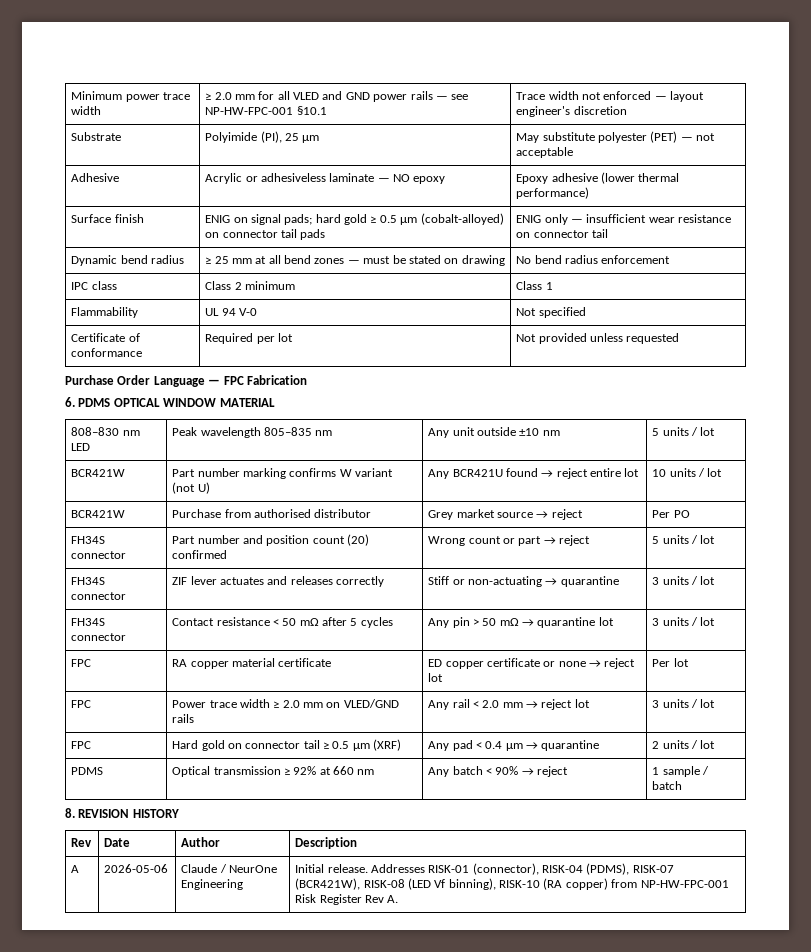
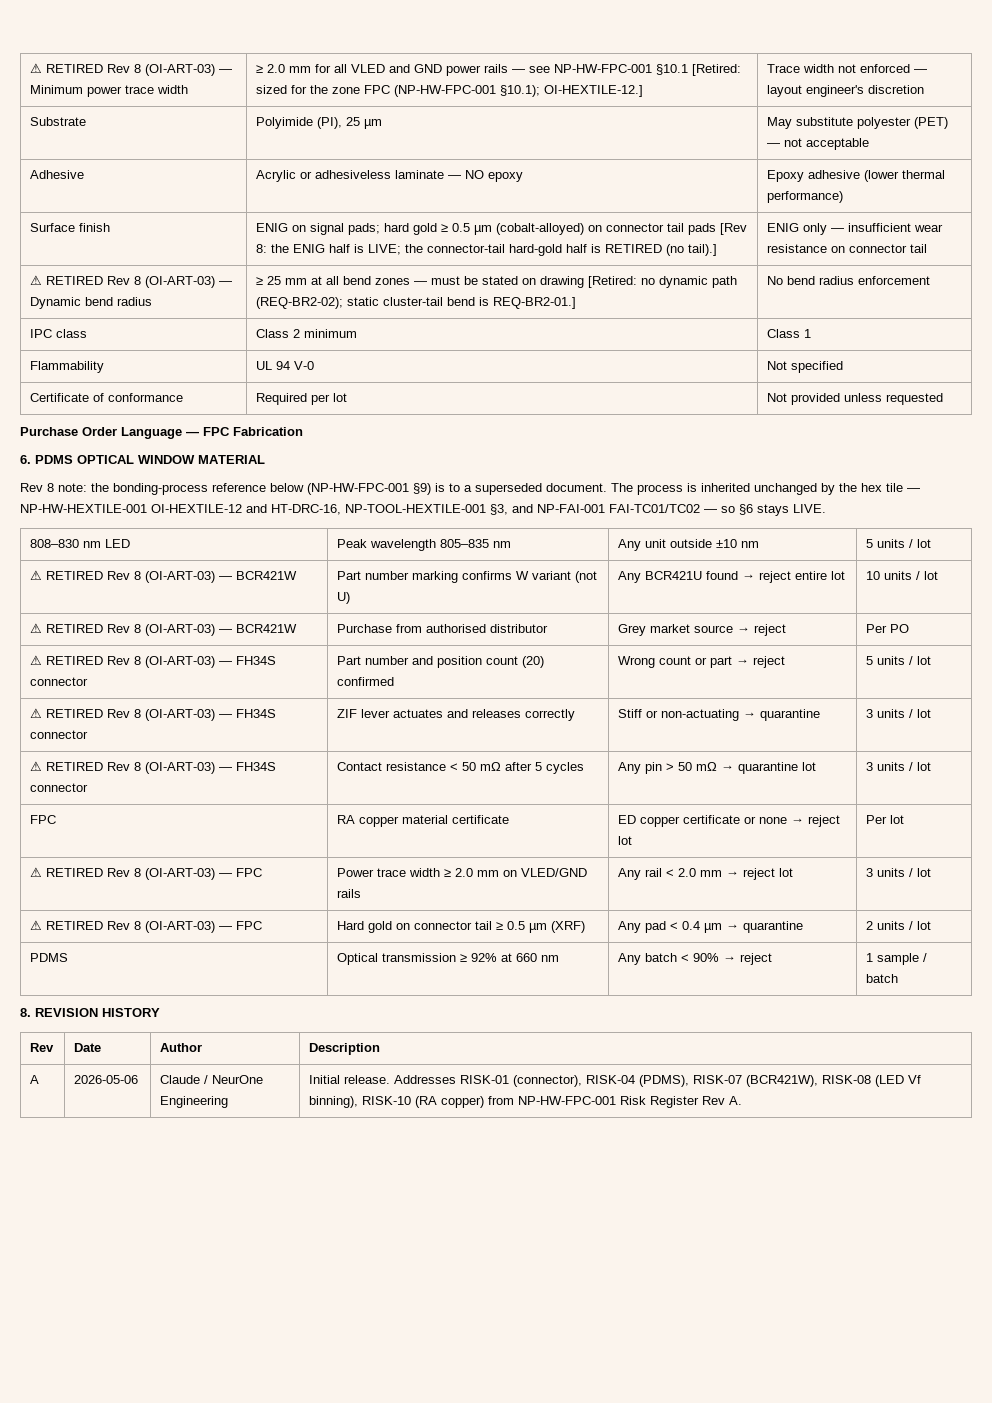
(71, 95) none -> [30,63,233,76] ⚠ RETIRED Rev 8 (OI-ART-03) —
(327, 110) none -> [692,64,742,76] [256,85,644,97] [Retired: sized for the zone FPC (NP-HW-FPC-001 §10.1); OI-HEXTILE-12.]
(326, 234) none -> [720,223,748,235] [256,244,718,256] [Rev 8: the ENIG half is LIVE; the connector-tail hard-gold half is RETIRED (no tail).]
(608, 233) none -> [30,275,233,288] ⚠ RETIRED Rev 8 (OI-ART-03) —
(505, 260) none -> [588,276,738,288] [256,297,577,309] [Retired: no dynamic path (REQ-BR2-02); static cluster-tail bend is REQ-BR2-01.]
(275, 402) none -> [20,483,920,495] [20,504,826,516] // Rev 8 note: the bonding-process reference below (NP-HW-FPC-001 §9) is to a superseded document. The process is inherited unchanged by the hex tile — NP-HW-HEXTILE-001 OI-HEXTILE-12 and HT-DRC-16, NP-TOOL-HEXTILE-001 §3, and NP-FAI-001 FAI-TC01/TC02 — so §6 stays LIVE.
(716, 431) none -> [30,570,233,583] ⚠ RETIRED Rev 8 (OI-ART-03) —
(723, 472) none -> [30,623,233,636] ⚠ RETIRED Rev 8 (OI-ART-03) —
(690, 514) none -> [30,655,233,668] ⚠ RETIRED Rev 8 (OI-ART-03) —
(716, 539) none -> [30,708,233,721] ⚠ RETIRED Rev 8 (OI-ART-03) —
(716, 580) none -> [30,761,233,774] ⚠ RETIRED Rev 8 (OI-ART-03) —
(689, 662) none -> [30,867,233,880] ⚠ RETIRED Rev 8 (OI-ART-03) —
(716, 703) none -> [30,920,233,933] ⚠ RETIRED Rev 8 (OI-ART-03) —

